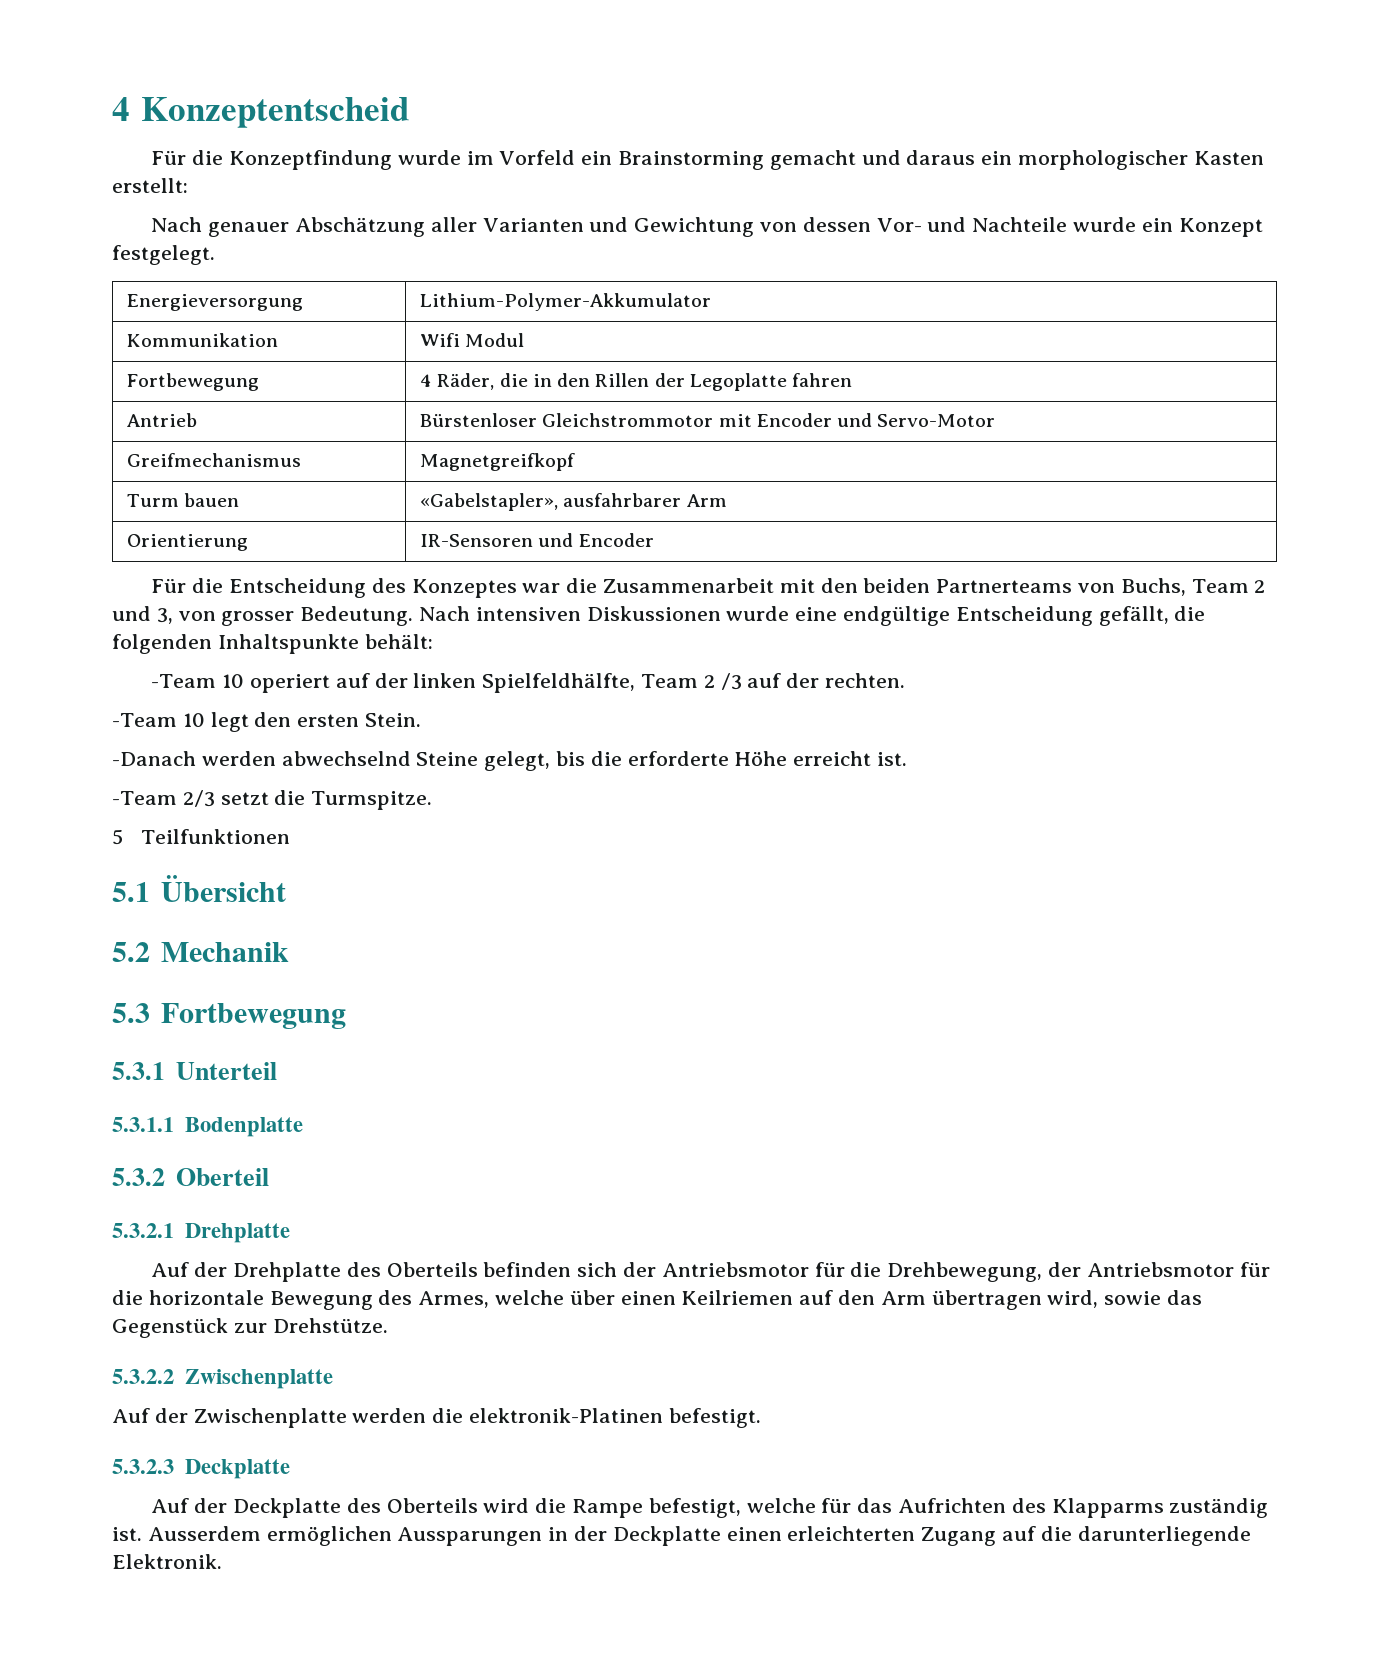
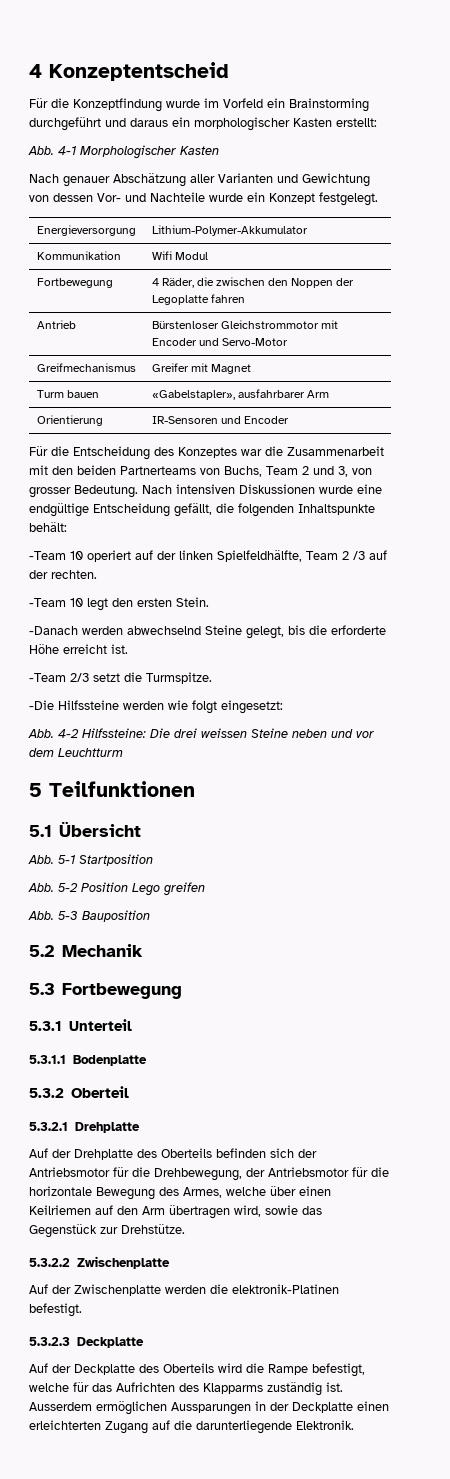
[769,150,856,170] gemacht -> [29,117,101,131] durchgeführt
(188, 185) none -> [28,145,219,159] // Abb. 4-1 Morphologischer Kasten
[532,373,650,387] in den Rillen -> [215,277,334,288] zwischen den Noppen
[420,453,576,471] Magnetgreifkopf -> [151,363,251,374] Greifer mit Magnet
[112,829,290,845] [112,875,286,902] 5 Teilfunktionen // 5.1 Übersicht -> [29,700,283,714] [28,728,374,738] [29,748,123,757] [29,781,195,797] [29,821,141,837] [28,854,153,866] [28,882,205,896] [28,910,150,922] -Die Hilfssteine werden wie folgt eingesetzt: // Abb. 4-2 Hilfssteine: Die drei weissen Steine neben und vor dem Leuchtturm // 5 Teilfunktionen // 5.1 Übersicht // Abb. 5-1 Startposition // Abb. 5-2 Position Lego greifen // Abb. 5-3 Bauposition

